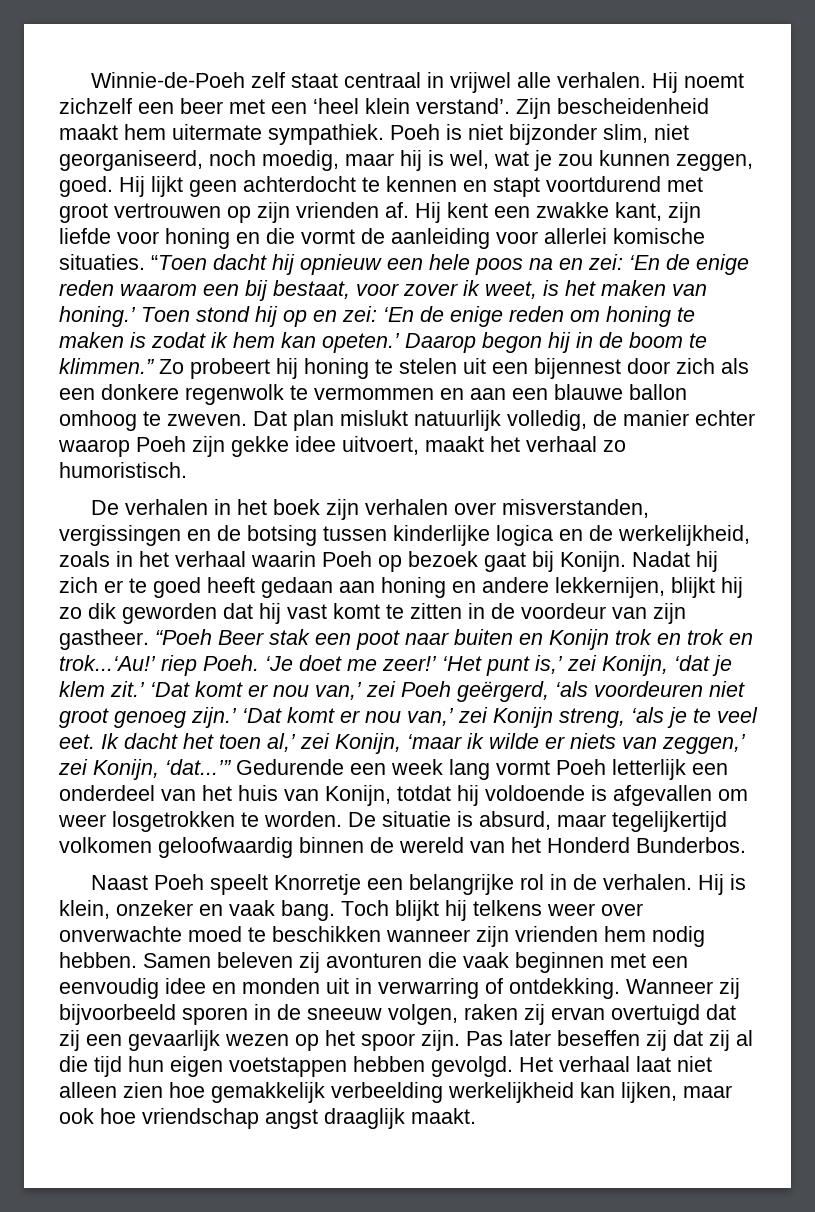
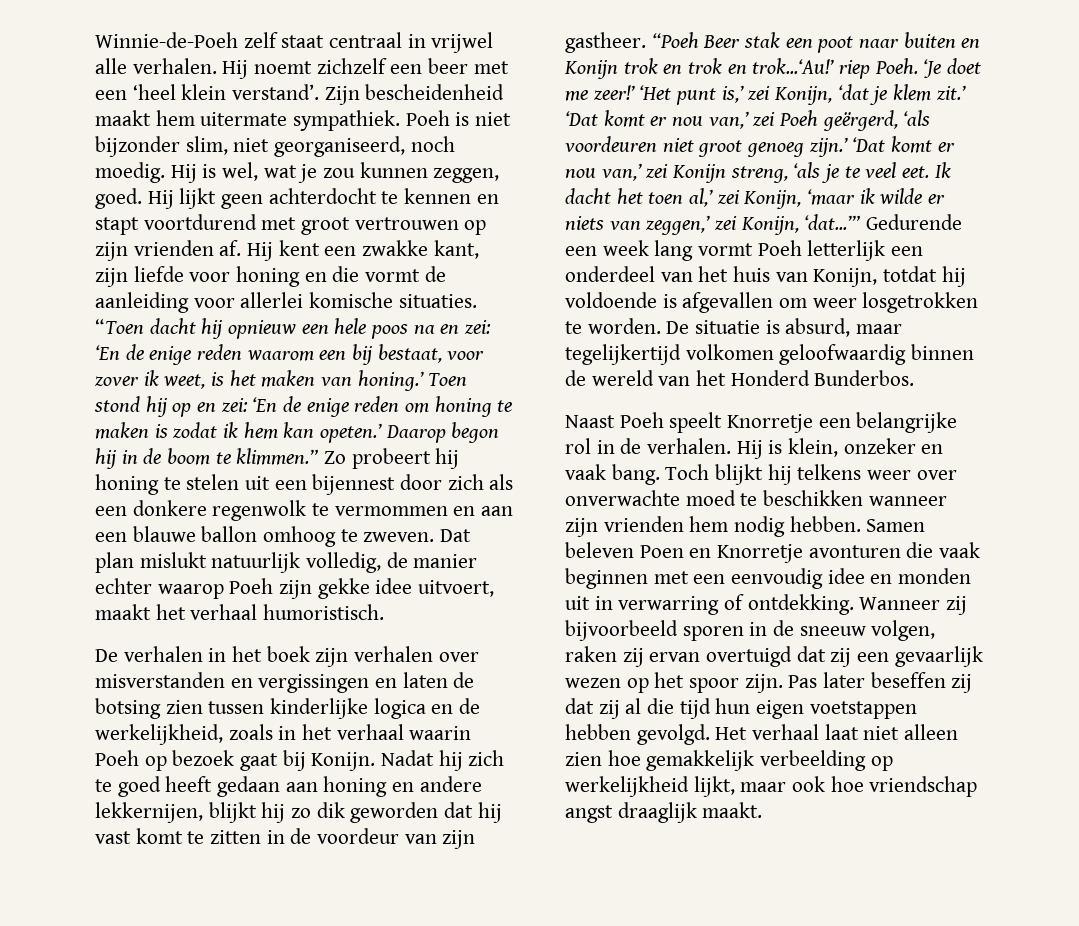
[262,150,422,171] moedig, maar hij -> [95,162,197,183] moedig. Hij
[603,440,626,452] zo -> (258, 612) none
[502,499,650,518] misverstanden, -> [95,672,253,688] misverstanden en
(211, 535) none -> [402,672,448,688] laten
(317, 535) none -> [165,700,203,714] zien
[104,580,123,593] er -> (505, 758) none
[299,952,320,973] zij -> [639,544,804,563] Poen en Knorretje
[448,1082,677,1103] werkelijkheid kan lijken, -> [870,756,893,771] [565,776,735,797] op werkelijkheid lijkt,

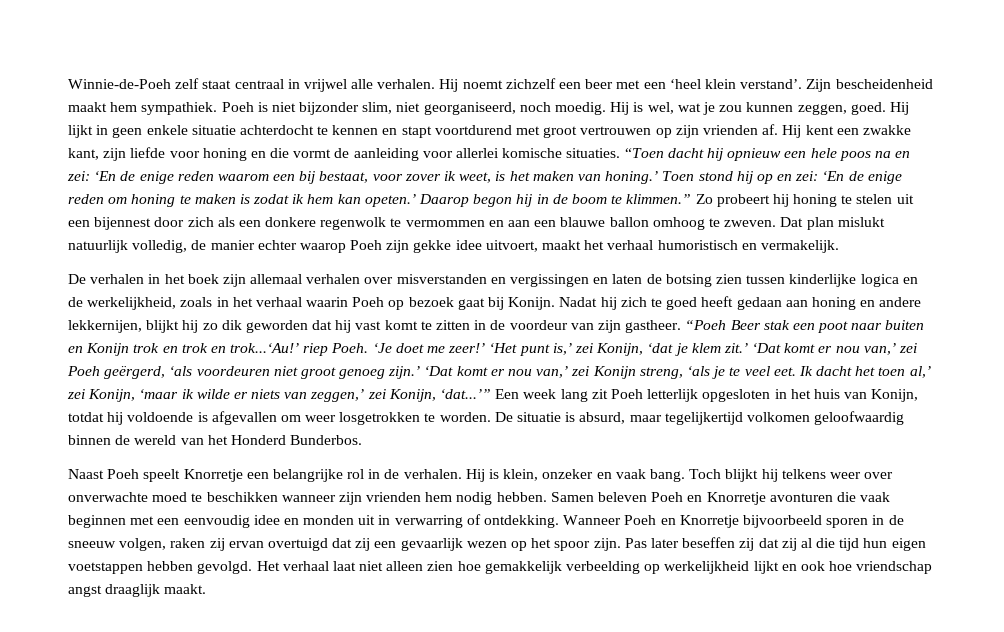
[200,112,288,126] uitermate -> (138, 107) none
[221,194,264,209] geen -> [96,125,236,138] in geen enkele situatie
[263,604,385,620] humoristisch. -> [657,240,839,253] humoristisch en vermakelijk.
(349, 657) none -> [250,274,303,284] allemaal
[866,214,963,230] [565,246,597,256] Gedurende een -> [495,389,520,399] Een
[698,243,754,256] vormt -> [591,389,608,399] zit
[891,246,924,256] [565,266,693,282] een onderdeel van -> [702,389,787,402] opgesloten in
[639,545,684,558] Poen -> [651,492,684,502] Poeh
[946,596,968,615] zij -> [624,515,739,528] Poeh en Knorretje
[693,776,787,797] lijkt, maar -> [753,561,797,574] lijkt en

